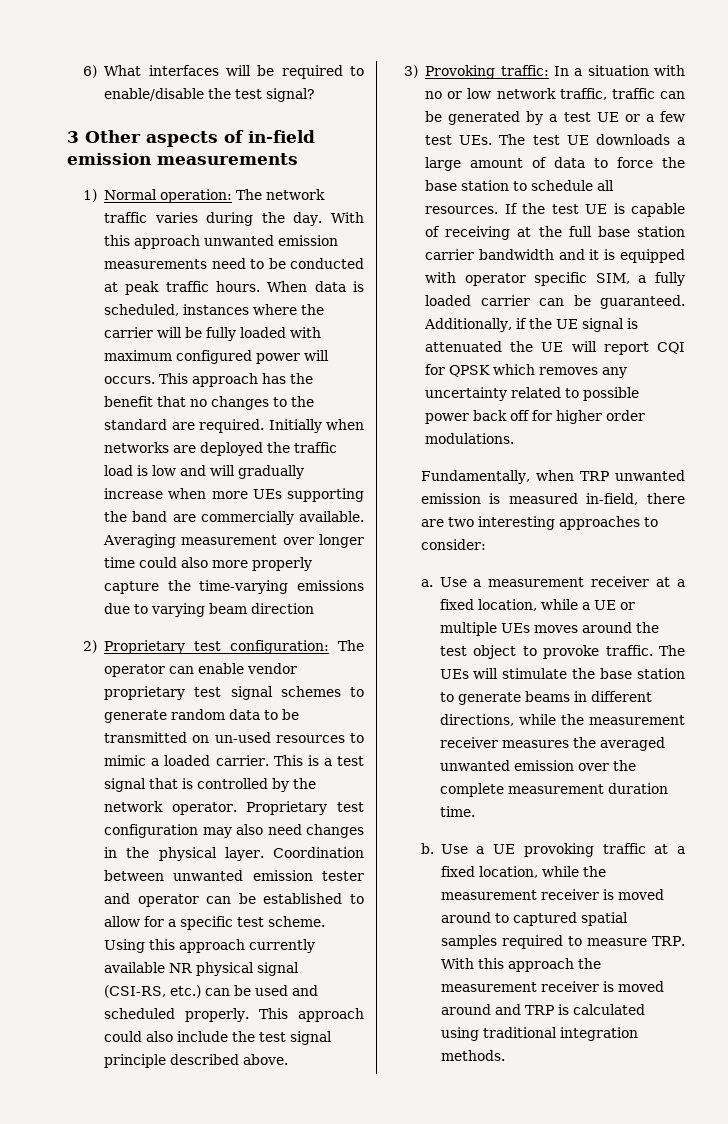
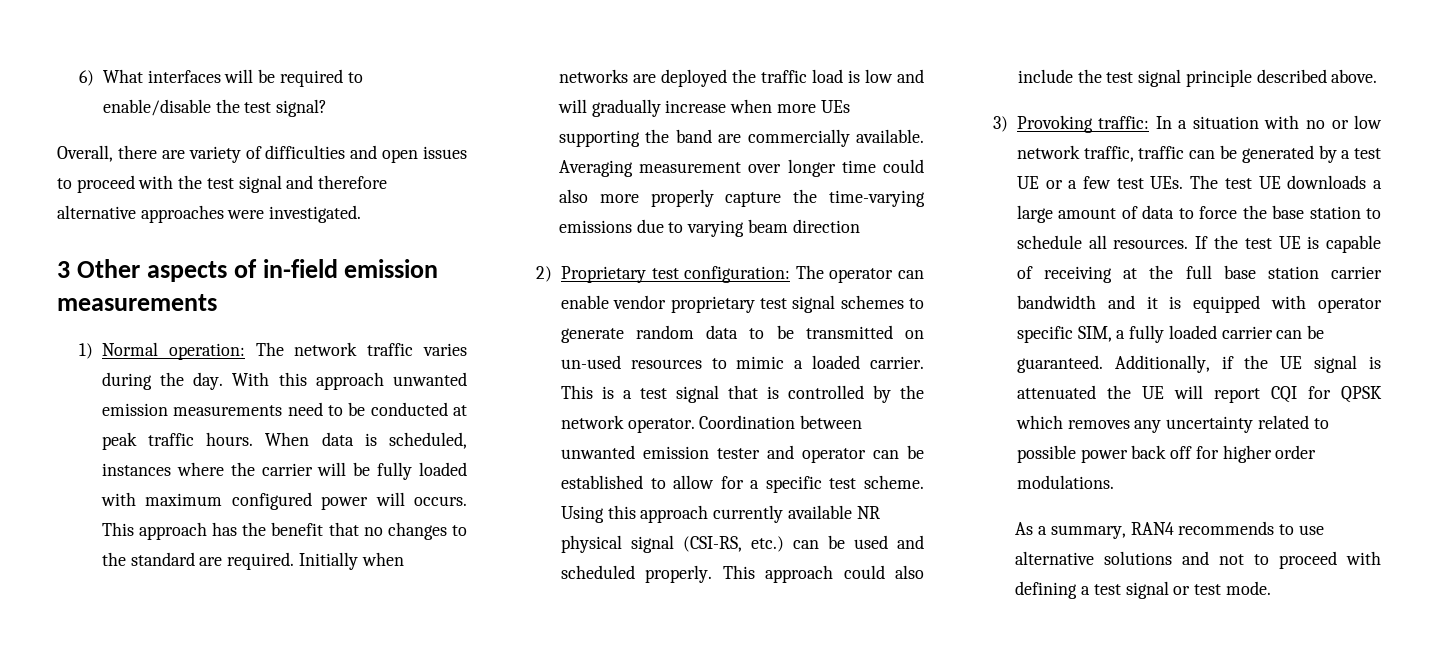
(316, 95) none -> [57,145,467,163] [57,175,388,193] [57,205,362,223] // Overall, there are variety of difficulties and open issues to proceed with the test signal and therefore alternative approaches were investigated.
[246,801,364,815] [104,824,364,838] [104,847,264,861] Proprietary test configuration may also need changes in the physical layer. -> (695, 425) none
[420,470,685,484] [420,493,685,505] [420,516,658,530] [420,539,486,550] [420,576,685,587] [439,599,635,611] [439,622,659,636] [439,645,685,659] [439,668,685,679] [439,691,652,705] [439,714,685,726] [439,737,665,751] [439,760,636,771] [439,783,668,797] [439,806,475,817] [420,843,685,857] [440,866,606,878] [440,889,664,900] [440,912,628,926] [440,935,686,949] [440,958,601,972] [440,981,664,992] [440,1004,645,1015] [440,1027,638,1041] [440,1050,505,1061] Fundamentally, when TRP unwanted emission is measured in-field, there are two interesting approaches to consider: // a. Use a measurement receiver at a fixed location, while a UE or multiple UEs moves around the test object to provoke traffic. The UEs will stimulate the base station to generate beams in different directions, while the measurement receiver measures the averaged unwanted emission over the complete measurement duration time. // b. Use a UE provoking traffic at a fixed location, while the measurement receiver is moved around to captured spatial samples required to measure TRP. With this approach the measurement receiver is moved around and TRP is calculated using traditional integration methods. -> [1015,521,1324,539] [1015,551,1381,569] [1015,581,1271,599] As a summary, RAN4 recommends to use alternative solutions and not to proceed with defining a test signal or test mode.

